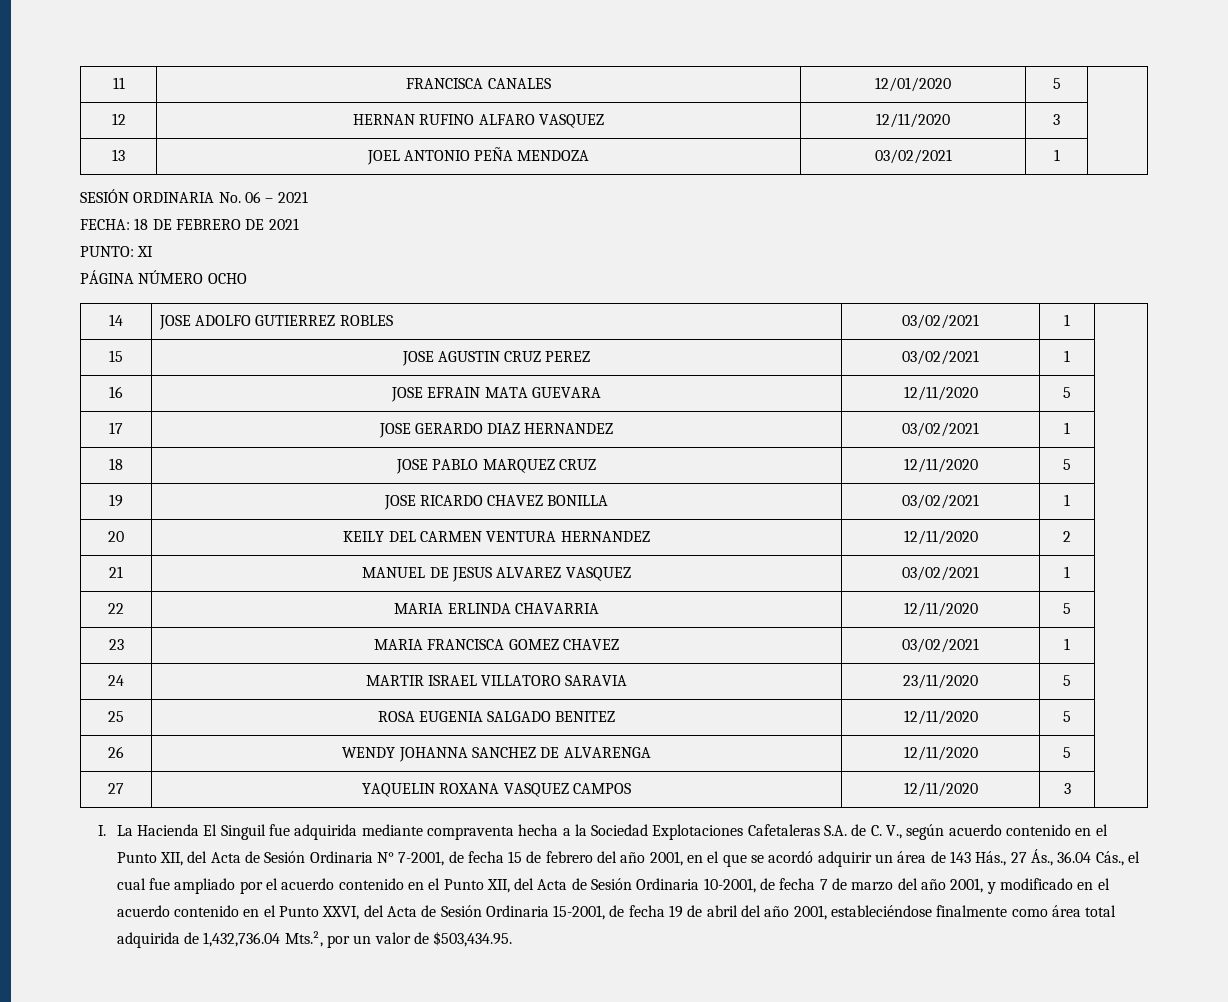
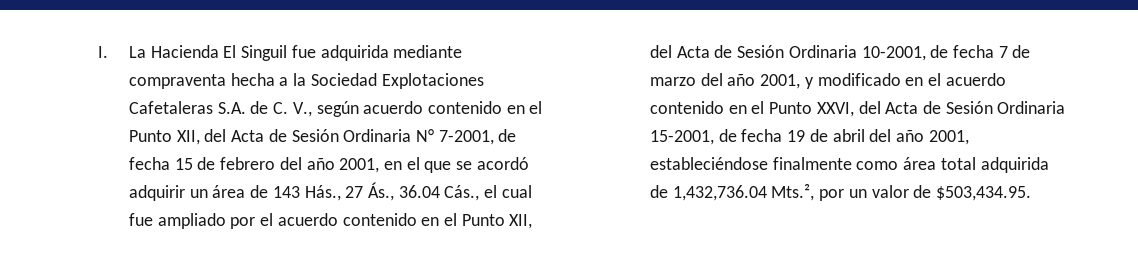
[112,77,125,89] [406,78,551,89] [875,77,951,92] [1052,78,1061,89] [111,113,126,125] [353,114,604,128] [876,113,950,128] [1053,114,1060,125] [112,149,125,161] [366,147,590,165] [874,149,952,164] [1053,149,1060,161] [80,189,308,203] [80,218,299,230] [80,246,154,257] [80,270,247,284] [109,314,123,326] [158,315,393,330] [902,314,979,329] [1064,314,1070,326] [109,350,123,362] [401,351,591,366] [902,350,979,365] [1064,350,1070,362] [109,386,123,398] [391,387,601,402] [903,386,978,401] [1063,387,1071,398] [109,422,123,434] [378,423,614,438] [902,422,979,437] [1064,422,1070,434] [109,458,123,470] [396,459,596,474] [903,458,978,473] [1063,459,1071,470] [109,494,123,507] [383,495,609,510] [902,494,979,509] [1064,494,1070,506] [108,531,124,542] [343,531,650,542] [903,530,978,545] [1063,531,1071,542] [109,566,123,578] [362,567,631,582] [902,566,979,581] [1064,566,1070,578] [108,603,124,614] [394,603,599,614] [903,602,978,617] [1063,603,1071,614] [108,639,124,650] [374,639,619,650] [902,638,979,653] [1064,638,1070,650] [108,675,124,686] [365,675,628,686] [903,674,978,689] [1063,675,1071,686] [108,711,124,722] [377,711,616,722] [903,710,978,725] [1063,711,1071,722] [108,746,124,758] [342,747,651,762] [903,746,978,761] [1063,747,1071,758] [108,783,124,794] [362,783,631,797] [903,782,978,797] [1063,783,1071,794] 11 | FRANCISCA CANALES | 12/01/2020 | 5 | // 12 | HERNAN RUFINO ALFARO VASQUEZ | 12/11/2020 | 3 | // 13 | JOEL ANTONIO PEÑA MENDOZA | 03/02/2021 | 1 | // SESIÓN ORDINARIA No. 06 – 2021 // FECHA: 18 DE FEBRERO DE 2021 // PUNTO: XI // PÁGINA NÚMERO OCHO // 14 | JOSE ADOLFO GUTIERREZ ROBLES | 03/02/2021 | 1 | // 15 | JOSE AGUSTIN CRUZ PEREZ | 03/02/2021 | 1 | // 16 | JOSE EFRAIN MATA GUEVARA | 12/11/2020 | 5 | // 17 | JOSE GERARDO DIAZ HERNANDEZ | 03/02/2021 | 1 | // 18 | JOSE PABLO MARQUEZ CRUZ | 12/11/2020 | 5 | // 19 | JOSE RICARDO CHAVEZ BONILLA | 03/02/2021 | 1 | // 20 | KEILY DEL CARMEN VENTURA HERNANDEZ | 12/11/2020 | 2 | // 21 | MANUEL DE JESUS ALVAREZ VASQUEZ | 03/02/2021 | 1 | // 22 | MARIA ERLINDA CHAVARRIA | 12/11/2020 | 5 | // 23 | MARIA FRANCISCA GOMEZ CHAVEZ | 03/02/2021 | 1 | // 24 | MARTIR ISRAEL VILLATORO SARAVIA | 23/11/2020 | 5 | // 25 | ROSA EUGENIA SALGADO BENITEZ | 12/11/2020 | 5 | // 26 | WENDY JOHANNA SANCHEZ DE ALVARENGA | 12/11/2020 | 5 | // 27 | YAQUELIN ROXANA VASQUEZ CAMPOS | 12/11/2020 | 3 | // -> (98, 52) none

